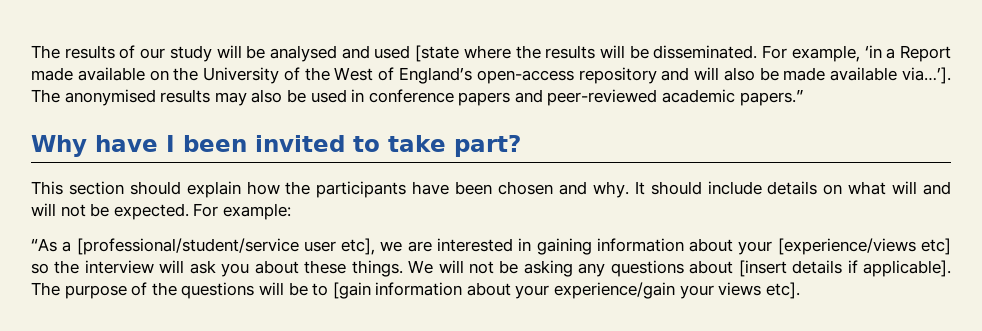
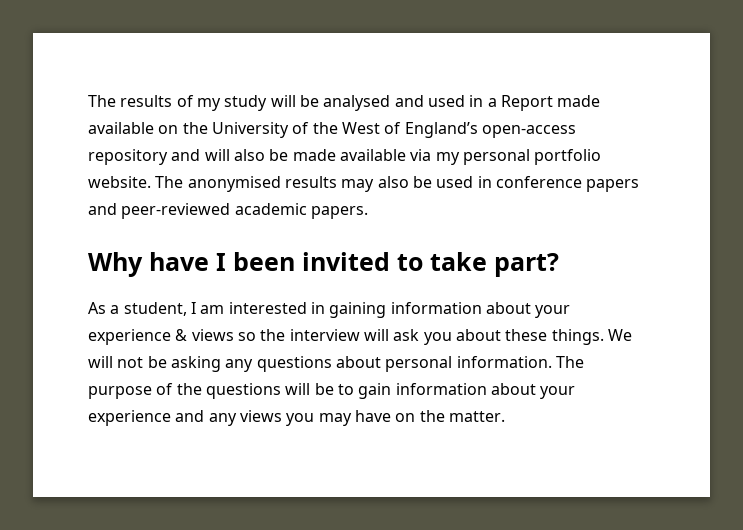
[140,48,166,59] our -> [196,98,221,111] my
[415,45,882,62] [state where the results will be disseminated. For example, ‘in -> [469,95,484,107] in
[902,67,952,84] via…’]. -> [410,149,602,165] [88,176,151,188] via my personal portfolio website.
[739,90,803,106] papers.” -> [310,206,368,219] papers.
[31,181,952,198] [31,203,291,220] [31,238,432,255] This section should explain how the participants have been chosen and why. It should include details on what will and will not be expected. For example: // “As a [professional/student/service user etc], we are -> [88,302,225,316] As a student, I am
[777,238,952,255] [experience/views etc] -> [88,329,234,345] experience & views
[738,260,952,277] [insert details if applicable]. -> [385,356,552,372] personal information.
[332,282,800,299] [gain information about your experience/gain your views etc]. -> [358,383,576,399] [88,410,505,426] gain information about your experience and any views you may have on the matter.

